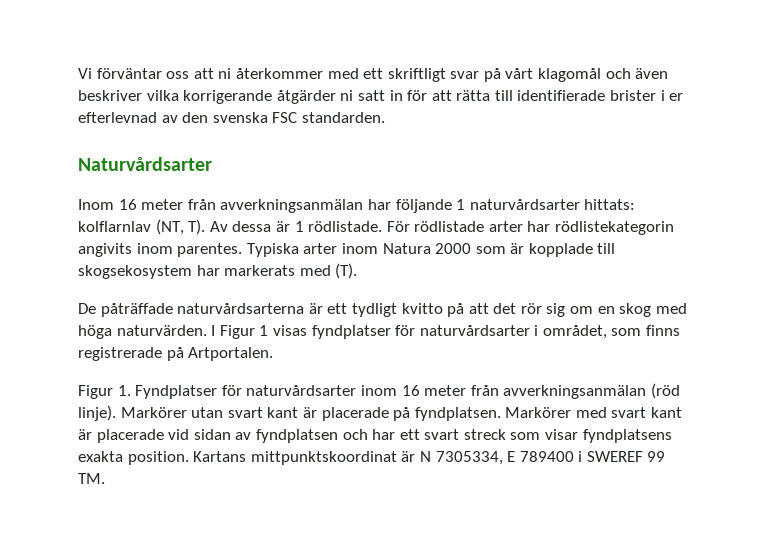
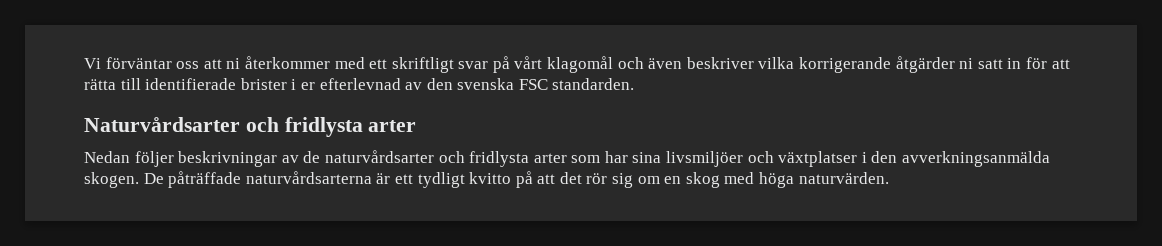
[78,199,636,213] [78,219,675,235] [78,243,616,257] [78,263,358,279] // Inom 16 meter från avverkningsanmälan har följande 1 naturvårdsarter hittats: kolflarnlav (NT, T). Av dessa är 1 rödlistade. För rödlistade arter har rödlistekategorin angivits inom parentes. Typiska arter inom Natura 2000 som är kopplade till skogsekosystem har markerats med (T). // -> [245,117,417,137] [84,150,1051,167] [84,172,139,188] och fridlysta arter // Nedan följer beskrivningar av de naturvårdsarter och fridlysta arter som har sina livsmiljöer och växtplatser i den avverkningsanmälda skogen.
[211,325,681,339] [78,347,274,361] [78,383,680,399] [78,405,683,421] [78,429,672,443] [78,451,666,465] [78,473,105,484] I Figur 1 visas fyndplatser för naturvårdsarter i området, som finns registrerade på Artportalen. // Figur 1. Fyndplatser för naturvårdsarter inom 16 meter från avverkningsanmälan (röd linje). Markörer utan svart kant är placerade på fyndplatsen. Markörer med svart kant är placerade vid sidan av fyndplatsen och har ett svart streck som visar fyndplatsens exakta position. Kartans mittpunktskoordinat är N 7305334, E 789400 i SWEREF 99 TM. -> (889, 178) none

